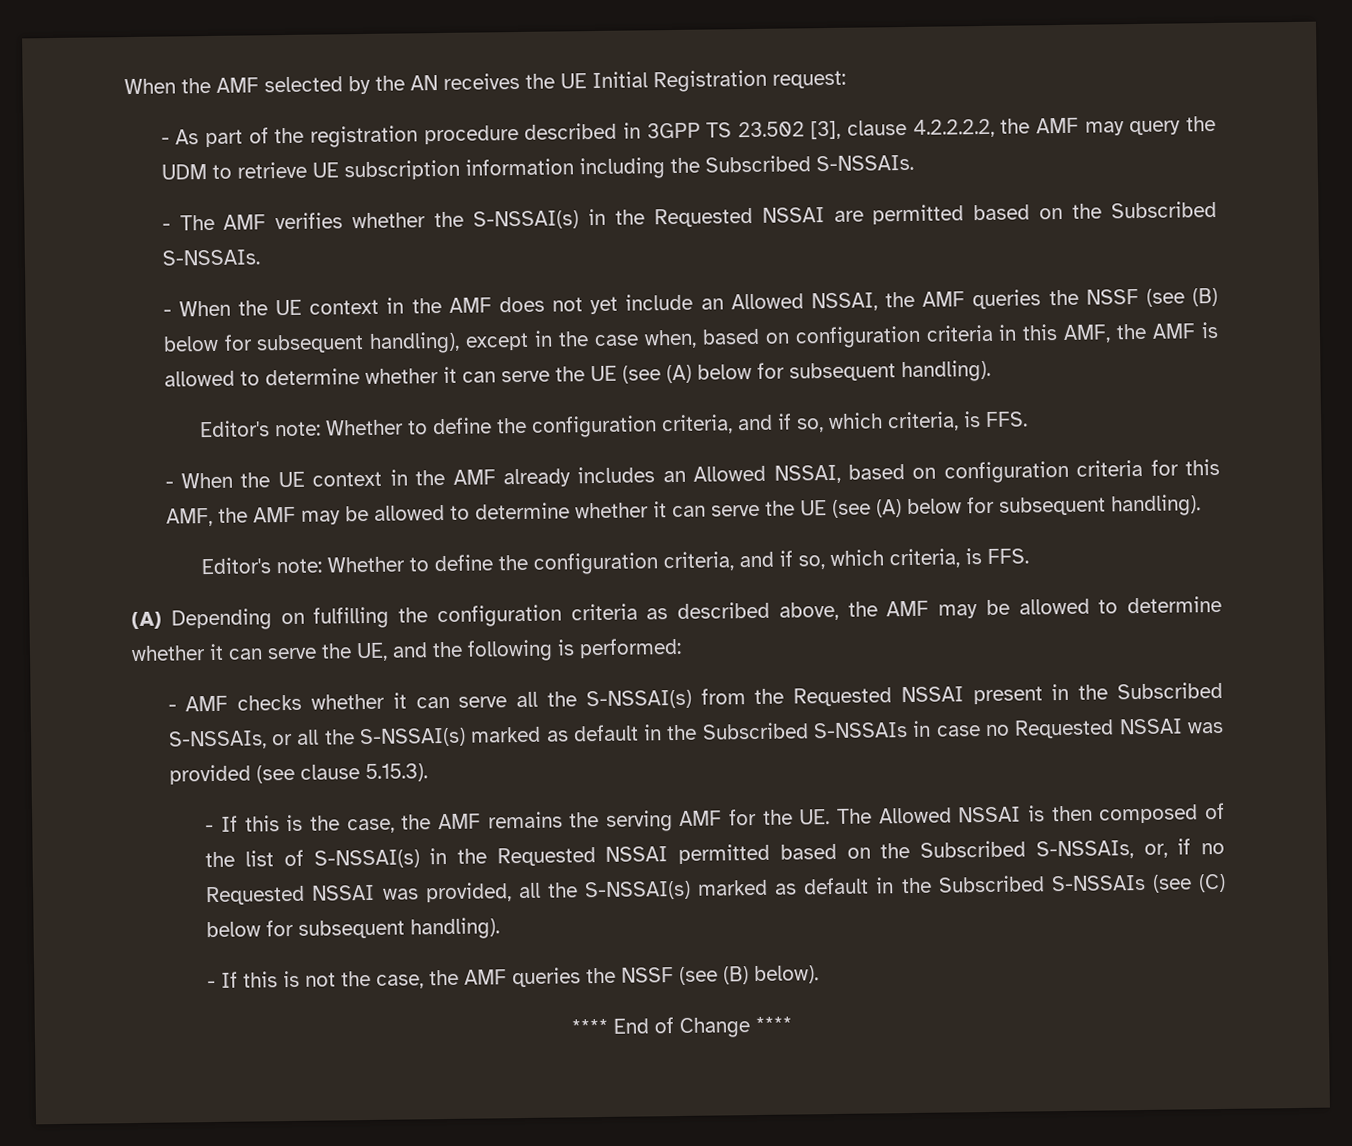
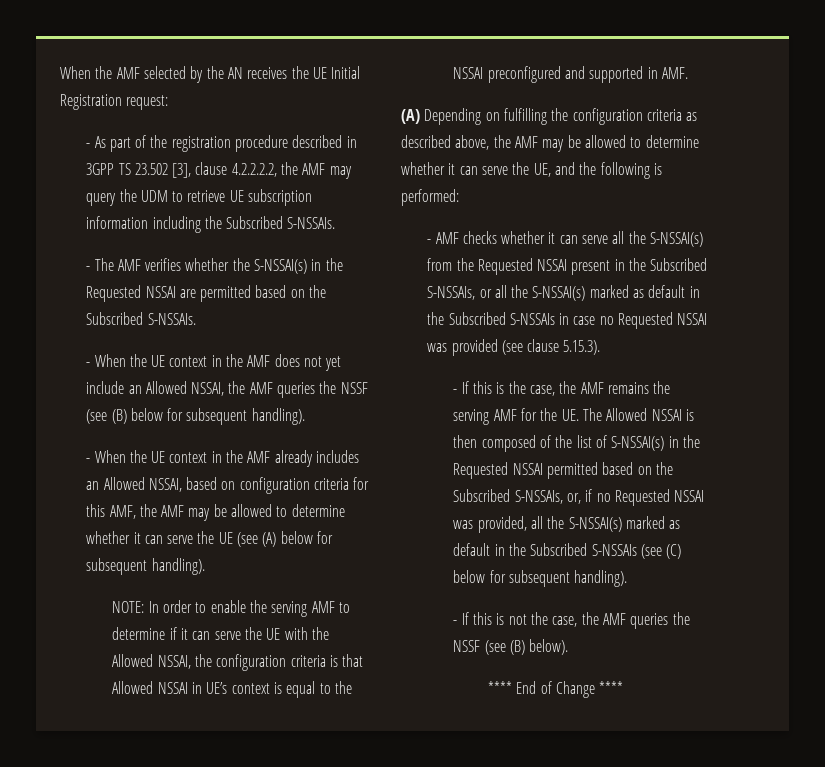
[369,321,1219,354] [163,359,991,387] [199,411,1029,438] handling), except in the case when, based on configuration criteria in this AMF, the AMF is allowed to determine whether it can serve the UE (see (A) below for subsequent handling). // Editor's note: Whether to define the configuration criteria, and if so, which criteria, is FFS. -> [251,408,305,425] handling).
[201,548,1030,575] Editor's note: Whether to define the configuration criteria, and if so, which criteria, is FFS. -> [112,600,350,617] [112,627,329,640] [112,654,364,671] [112,681,352,698] [453,66,688,83] NOTE: In order to enable the serving AMF to determine if it can serve the UE with the Allowed NSSAI, the configuration criteria is that Allowed NSSAI in UE’s context is equal to the NSSAI preconfigured and supported in AMF.

